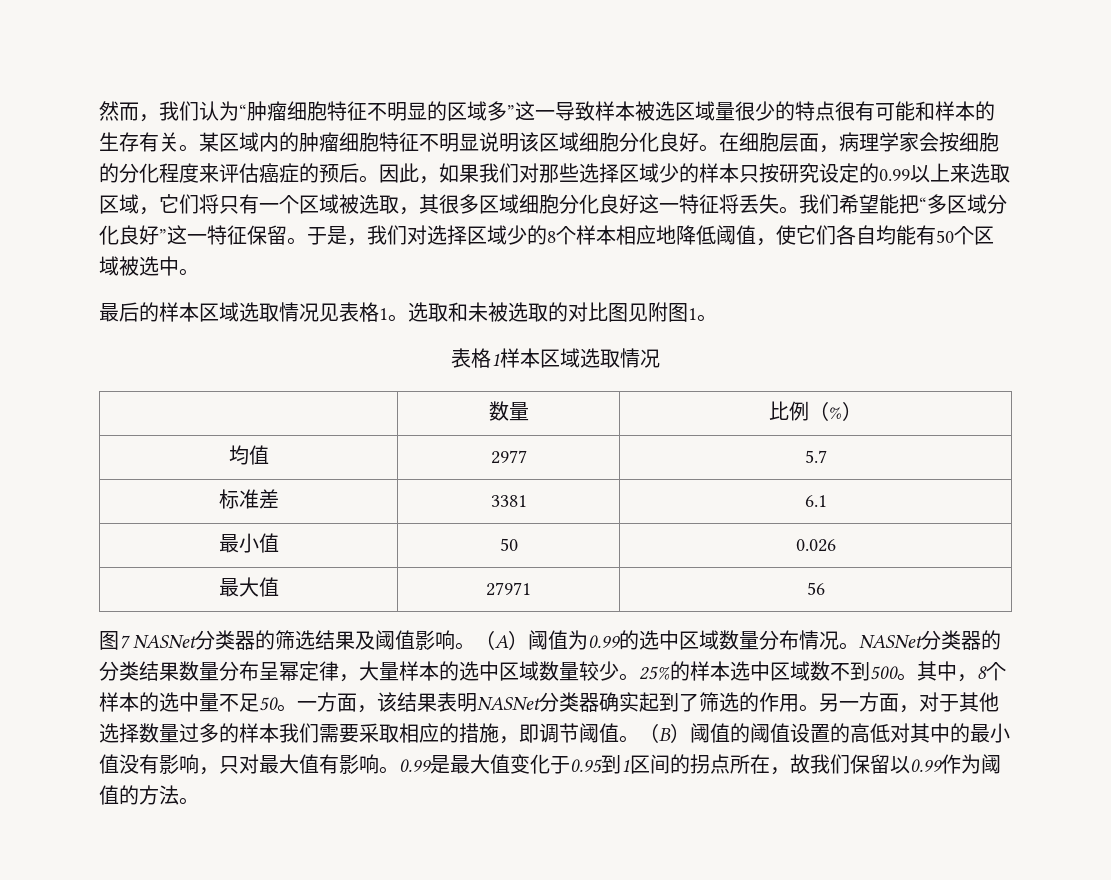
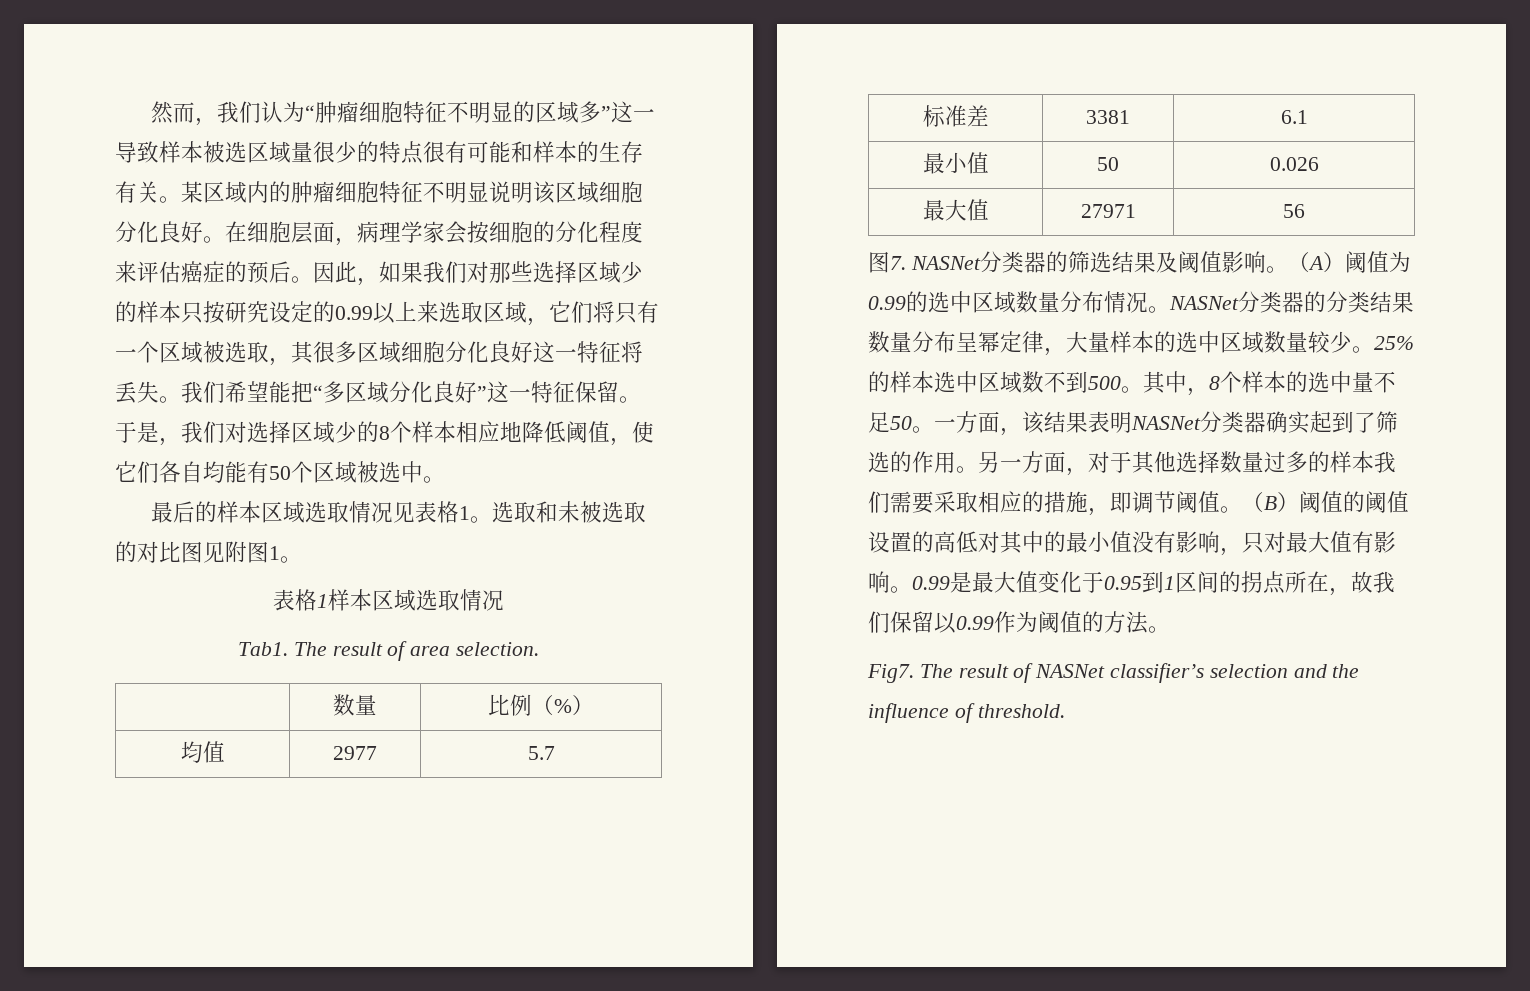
(660, 358) none -> [237,641,540,661] // Tab1. The result of area selection.
[119,635,130,649] 7 -> [890,256,906,270] 7.
(199, 801) none -> [867,663,1360,683] [868,703,1065,723] // Fig7. The result of NASNet classifier’s selection and the influence of threshold.

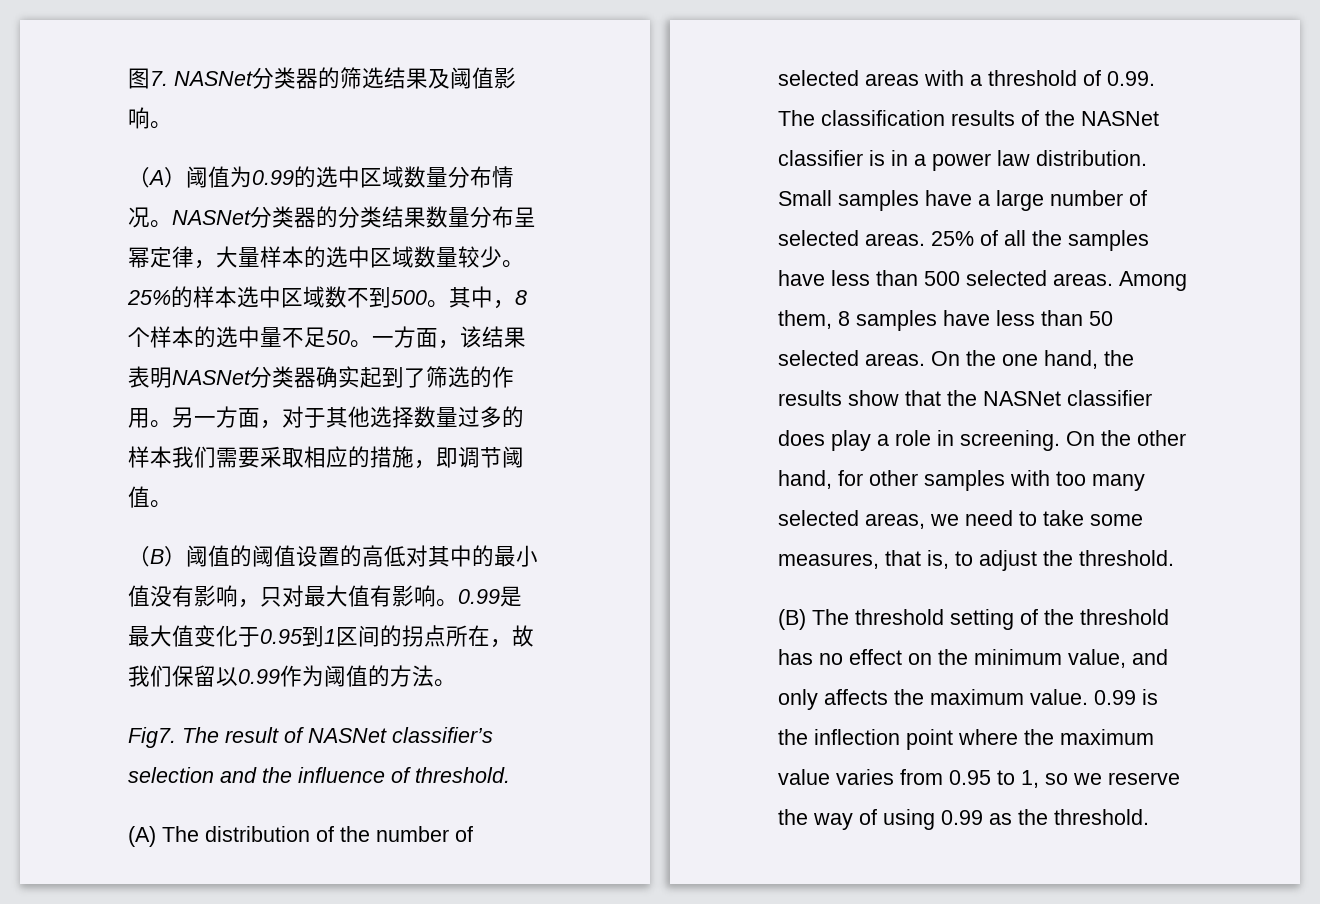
[151,101,656,126] [115,141,643,164] [115,181,643,204] [115,221,643,246] [115,261,643,286] [115,301,659,326] [115,341,643,366] [115,381,641,404] [115,421,654,446] [115,461,445,483] [151,501,647,523] [115,541,302,563] [273,589,504,611] [237,641,540,661] [333,694,377,716] [488,694,594,716] [180,741,225,763] [333,746,377,760] [527,746,555,760] [922,105,989,127] [1086,110,1130,124] [1280,110,1308,124] [922,152,989,174] [1097,157,1119,171] [1269,157,1319,171] [922,199,989,221] [1080,204,1136,218] [1283,204,1305,218] 然而，我们认为“肿瘤细胞特征不明显的区域多”这一导致样本被选区域量很少的特点很有可能和样本的生存有关。某区域内的肿瘤细胞特征不明显说明该区域细胞分化良好。在细胞层面，病理学家会按细胞的分化程度来评估癌症的预后。因此，如果我们对那些选择区域少的样本只按研究设定的0.99以上来选取区域，它们将只有一个区域被选取，其很多区域细胞分化良好这一特征将丢失。我们希望能把“多区域分化良好”这一特征保留。于是，我们对选择区域少的8个样本相应地降低阈值，使它们各自均能有50个区域被选中。 // 最后的样本区域选取情况见表格1。选取和未被选取的对比图见附图1。 // 表格1样本区域选取情况 // Tab1. The result of area selection. // | 数量 | 比例（%） // 均值 | 2977 | 5.7 // 标准差 | 3381 | 6.1 // 最小值 | 50 | 0.026 // 最大值 | 27971 | 56 // -> (128, 78) none
(1288, 269) none -> (172, 125) //
(1242, 509) none -> (172, 504) //
(1065, 711) none -> [128,826,473,847] [778,70,1155,86] [778,110,1159,126] [778,150,1147,171] [778,190,1147,211] [778,230,1149,251] [778,270,1187,291] [778,310,1113,331] [778,350,1134,369] [778,390,1152,406] [778,430,1186,451] [778,470,1145,491] [778,510,1143,529] [778,550,1174,571] [778,609,1169,630] [778,649,1168,668] [778,689,1158,710] [778,729,1154,750] [778,769,1180,788] [778,809,1149,830] // (A) The distribution of the number of selected areas with a threshold of 0.99. The classification results of the NASNet classifier is in a power law distribution. Small samples have a large number of selected areas. 25% of all the samples have less than 500 selected areas. Among them, 8 samples have less than 50 selected areas. On the one hand, the results show that the NASNet classifier does play a role in screening. On the other hand, for other samples with too many selected areas, we need to take some measures, that is, to adjust the threshold. // (B) The threshold setting of the threshold has no effect on the minimum value, and only affects the maximum value. 0.99 is the inflection point where the maximum value varies from 0.95 to 1, so we reserve the way of using 0.99 as the threshold.

